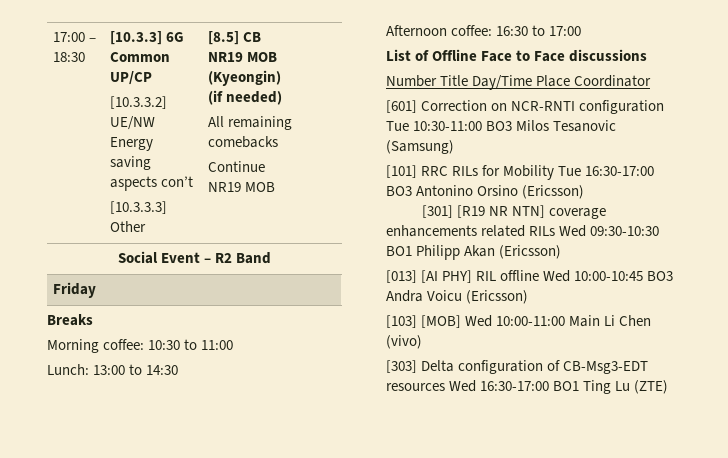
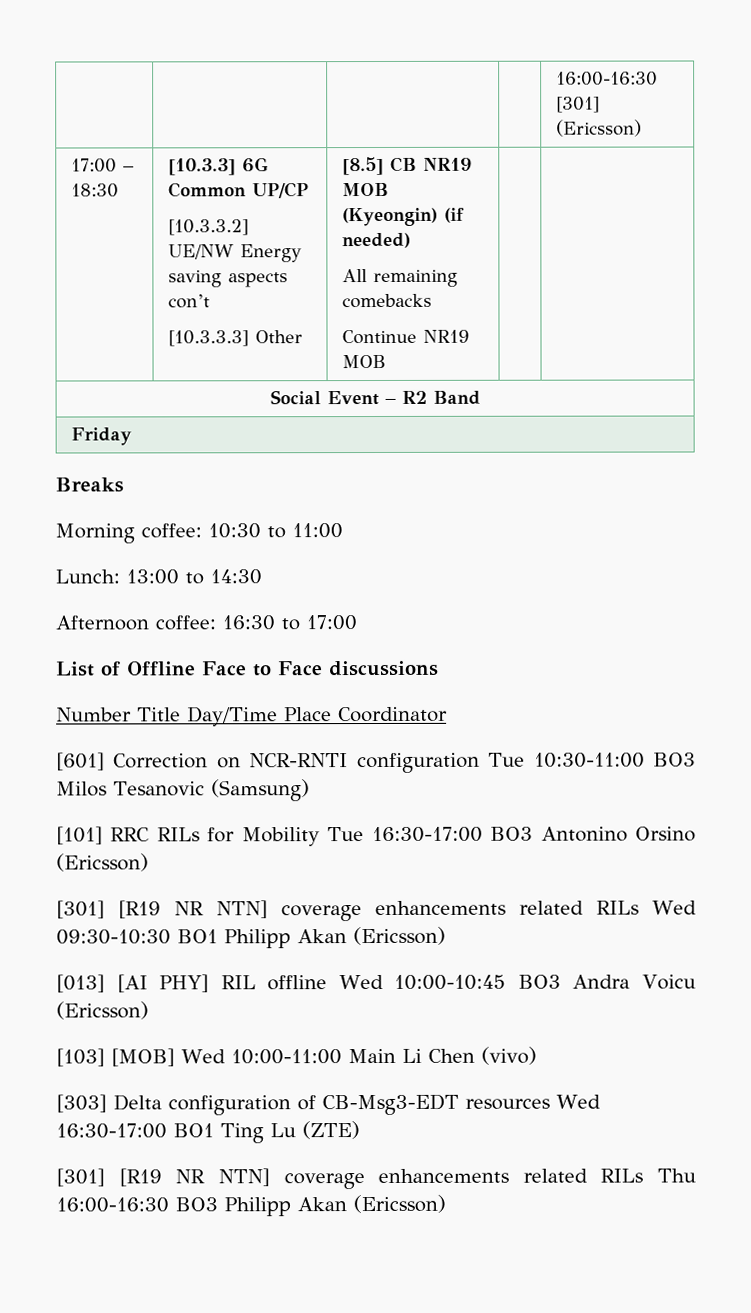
(53, 37) none -> [556,71,659,86] [556,96,601,113] [556,119,643,137] | | | | 16:00-16:30 [301] (Ericsson) //
(669, 387) none -> [56,1168,696,1190] [56,1194,446,1217] // [301] [R19 NR NTN] coverage enhancements related RILs Thu 16:00-16:30 BO3 Philipp Akan (Ericsson)

